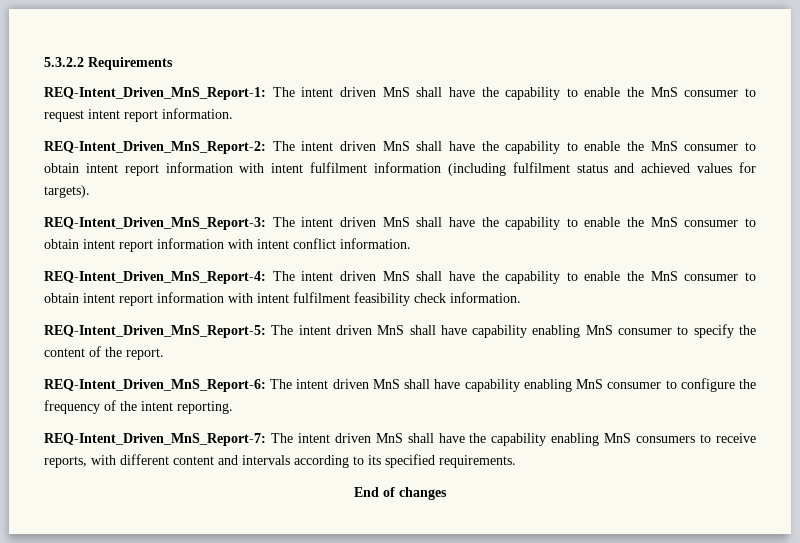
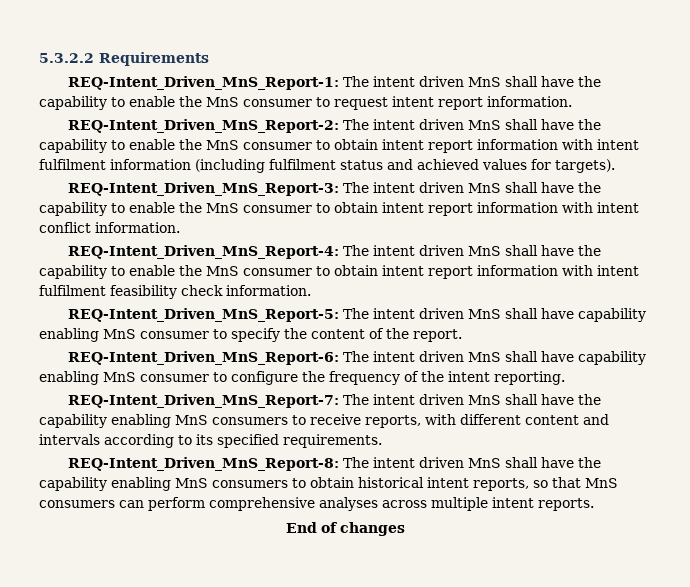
(516, 461) none -> [67,457,601,471] [39,477,618,491] [39,497,594,511] // REQ-Intent_Driven_MnS_Report-8: The intent driven MnS shall have the capability enabling MnS consumers to obtain historical intent reports, so that MnS consumers can perform comprehensive analyses across multiple intent reports.

